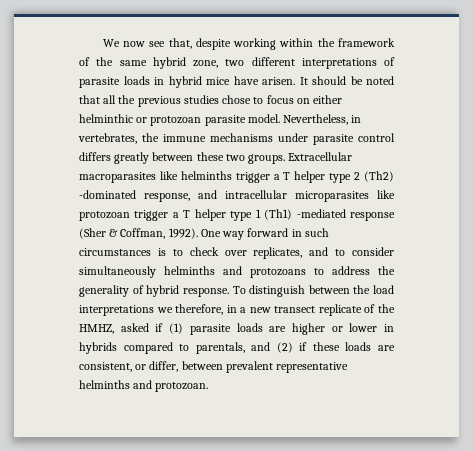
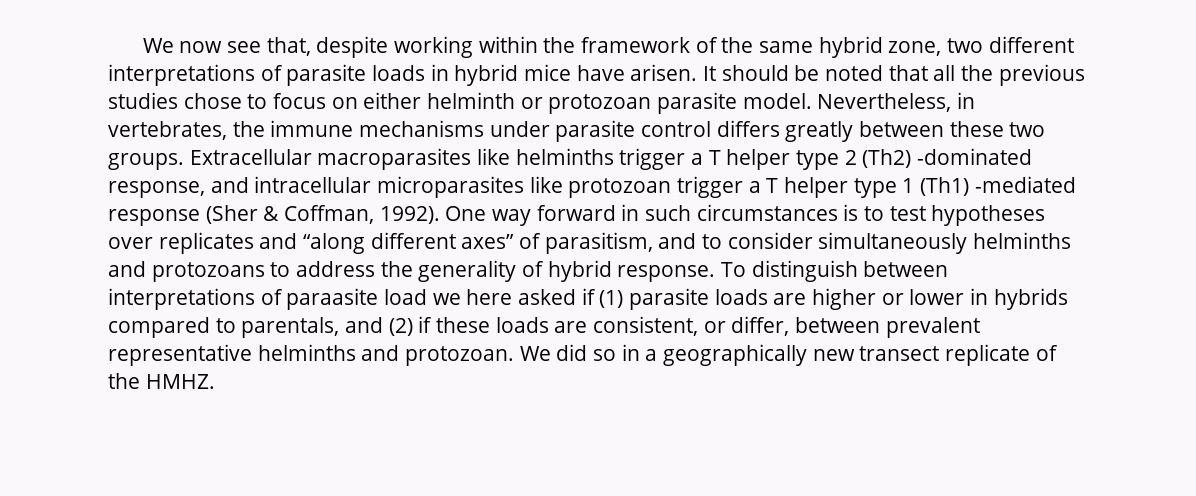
[79,114,133,123] helminthic -> [427,92,516,109] helminth
[189,247,303,259] check over replicates, -> [889,205,1046,226] [108,232,653,254] test hypotheses over replicates and “along different axes” of parasitism,
[353,285,394,294] [79,304,395,316] [79,324,114,334] the load interpretations we therefore, in a new transect replicate of the HMHZ, -> [108,288,513,310] interpretations of paraasite load we here
(209, 387) none -> [519,344,1058,366] [108,373,215,389] We did so in a geographically new transect replicate of the HMHZ.

